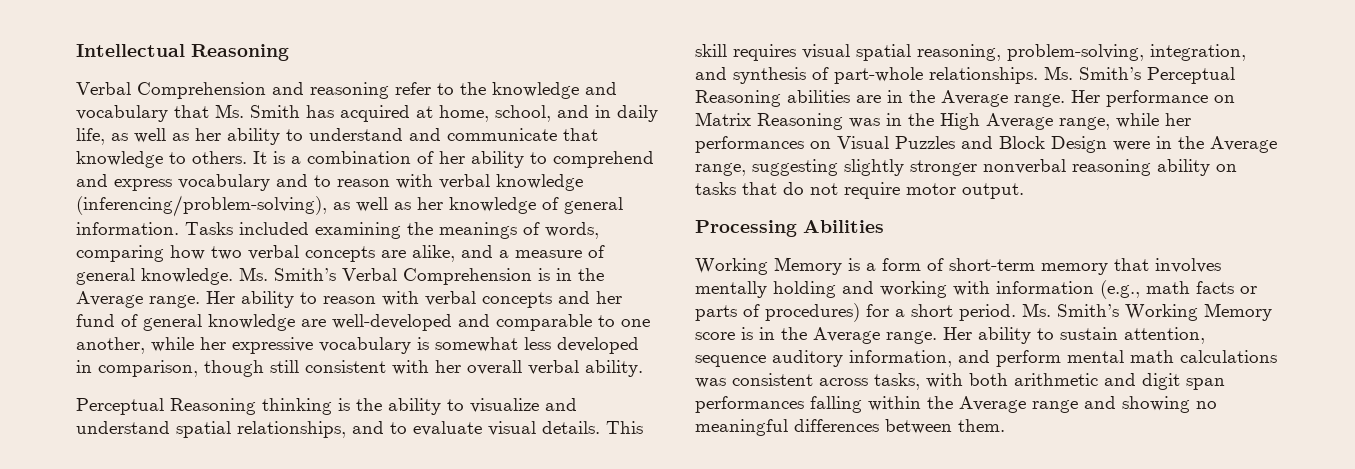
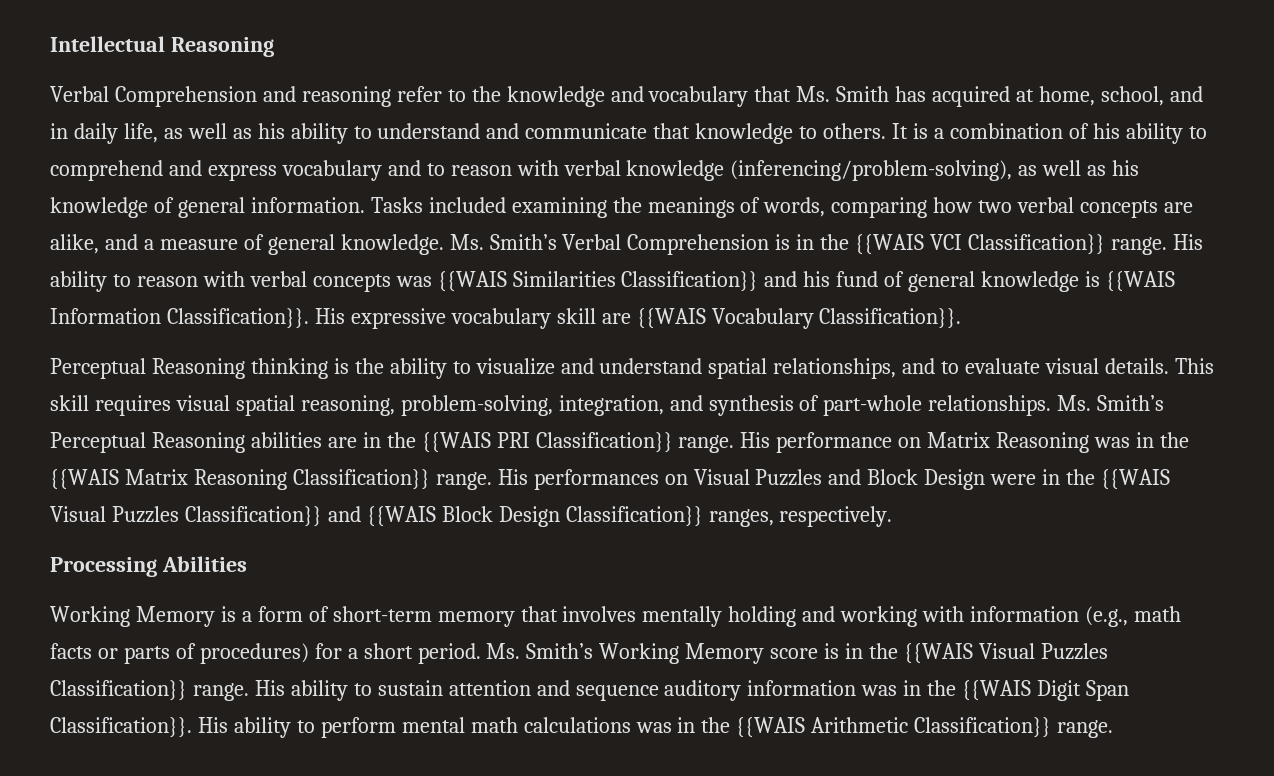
[195,128,221,141] her -> [257,123,285,139] his
[439,151,465,164] her -> [1092,123,1120,139] his
[417,197,443,210] her -> [1112,160,1140,176] his
[76,291,235,308] Average range. Her -> [855,234,1203,255] {{WAIS VCI Classification}} range. His
[558,291,622,304] [76,314,650,331] [76,337,639,354] [76,360,643,377] and her fund of general knowledge are well-developed and comparable to one another, while her expressive vocabulary is somewhat less developed in comparison, though still consistent with her overall verbal ability. -> [395,271,1175,292] [50,308,962,329] was {{WAIS Similarities Classification}} and his fund of general knowledge is {{WAIS Information Classification}}. His expressive vocabulary skill are {{WAIS Vocabulary Classification}}.
[941,90,1100,107] Average range. Her -> [421,432,771,453] {{WAIS PRI Classification}} range. His
[940,113,1191,130] High Average range, while her -> [50,469,528,490] {{WAIS Matrix Reasoning Classification}} range. His
[1210,136,1277,153] [695,159,1237,176] [695,182,1024,199] Average range, suggesting slightly stronger nonverbal reasoning ability on tasks that do not require motor output. -> [1101,469,1171,490] [50,506,893,527] {{WAIS Visual Puzzles Classification}} and {{WAIS Block Design Classification}} ranges, respectively.
[813,327,1205,344] [695,350,990,367] Average range. Her ability to sustain attention, sequence auditory information, and -> [903,643,1108,664] [50,680,1130,701] [50,717,315,738] {{WAIS Visual Puzzles Classification}} range. His ability to sustain attention and sequence auditory information was in the {{WAIS Digit Span Classification}}. His ability to
[732,373,1225,390] [695,396,1217,413] [695,419,1005,436] consistent across tasks, with both arithmetic and digit span performances falling within the Average range and showing no meaningful differences between them. -> [677,717,1114,738] in the {{WAIS Arithmetic Classification}} range.

